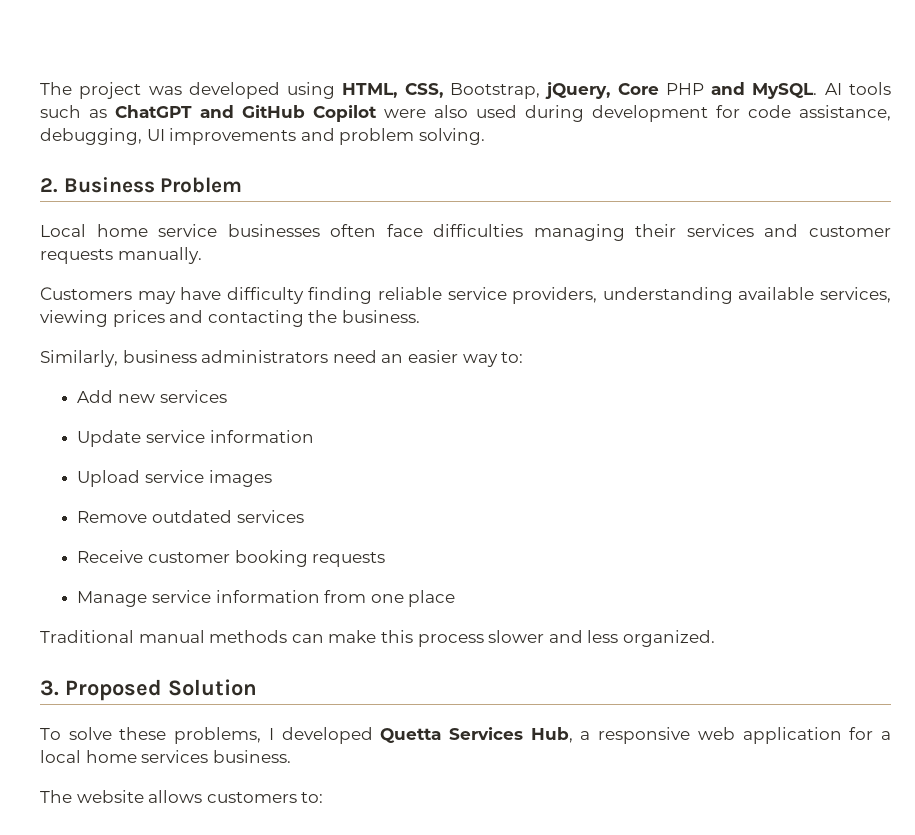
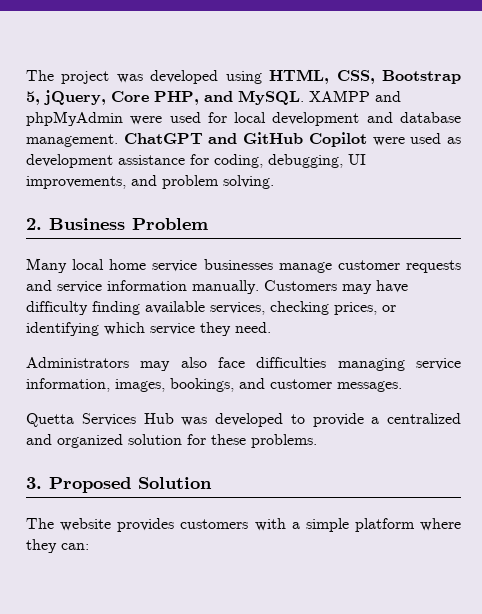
[449,83,540,99] Bootstrap, -> [382,70,461,84] [26,91,40,105] Bootstrap 5,
[665,83,704,95] PHP -> [154,91,199,105] PHP,
[824,82,892,95] [40,105,107,118] AI tools such as -> [309,90,401,102] [26,111,461,126] [26,134,118,147] XAMPP and phpMyAdmin were used for local development and database management.
[434,105,891,122] also used during development for code assistance, -> [410,133,462,144] [26,154,263,168] used as development assistance for coding,
[169,128,297,145] improvements -> [26,176,126,189] improvements,
[40,224,86,237] Local -> [26,258,105,273] Many local
[330,224,891,241] [40,249,113,264] often face difficulties managing their services and customer requests -> [278,260,461,273] [26,280,187,293] manage customer requests and service information
(202, 255) // -> (259, 287) none
[377,287,891,304] [40,310,420,327] [40,350,524,367] [77,390,227,403] [77,430,314,447] [77,470,272,487] [77,510,304,523] [77,550,386,567] [77,590,456,607] [40,630,715,647] [40,679,257,701] [40,727,891,744] [40,750,291,763] [40,790,324,803] reliable service providers, understanding available services, viewing prices and contacting the business. // Similarly, business administrators need an easier way to: // Add new services // Update service information // Upload service images // Remove outdated services // Receive customer booking requests // Manage service information from one place // Traditional manual methods can make this process slower and less organized. // 3. Proposed Solution // To solve these problems, I developed Quetta Services Hub, a responsive web application for a local home services business. // The website allows customers to: -> [145,301,396,315] [26,322,271,336] [26,357,461,371] [26,378,402,392] [26,413,461,427] [26,434,317,448] [26,477,212,493] [26,518,461,532] [26,539,89,553] available services, checking prices, or identifying which service they need. // Administrators may also face difficulties managing service information, images, bookings, and customer messages. // Quetta Services Hub was developed to provide a centralized and organized solution for these problems. // 3. Proposed Solution // The website provides customers with a simple platform where they can:

